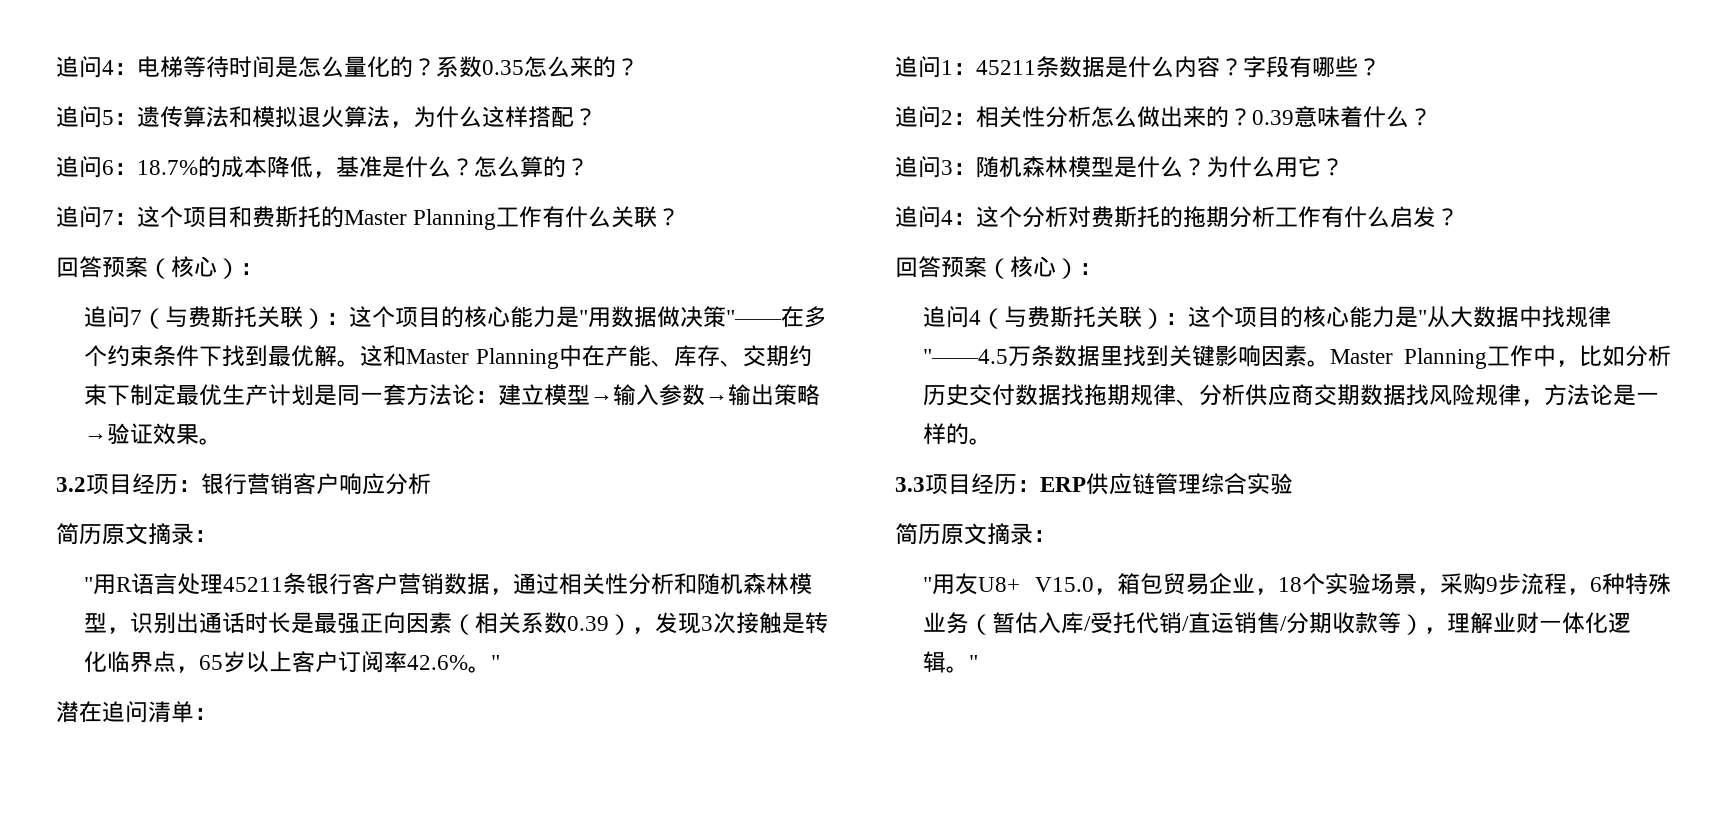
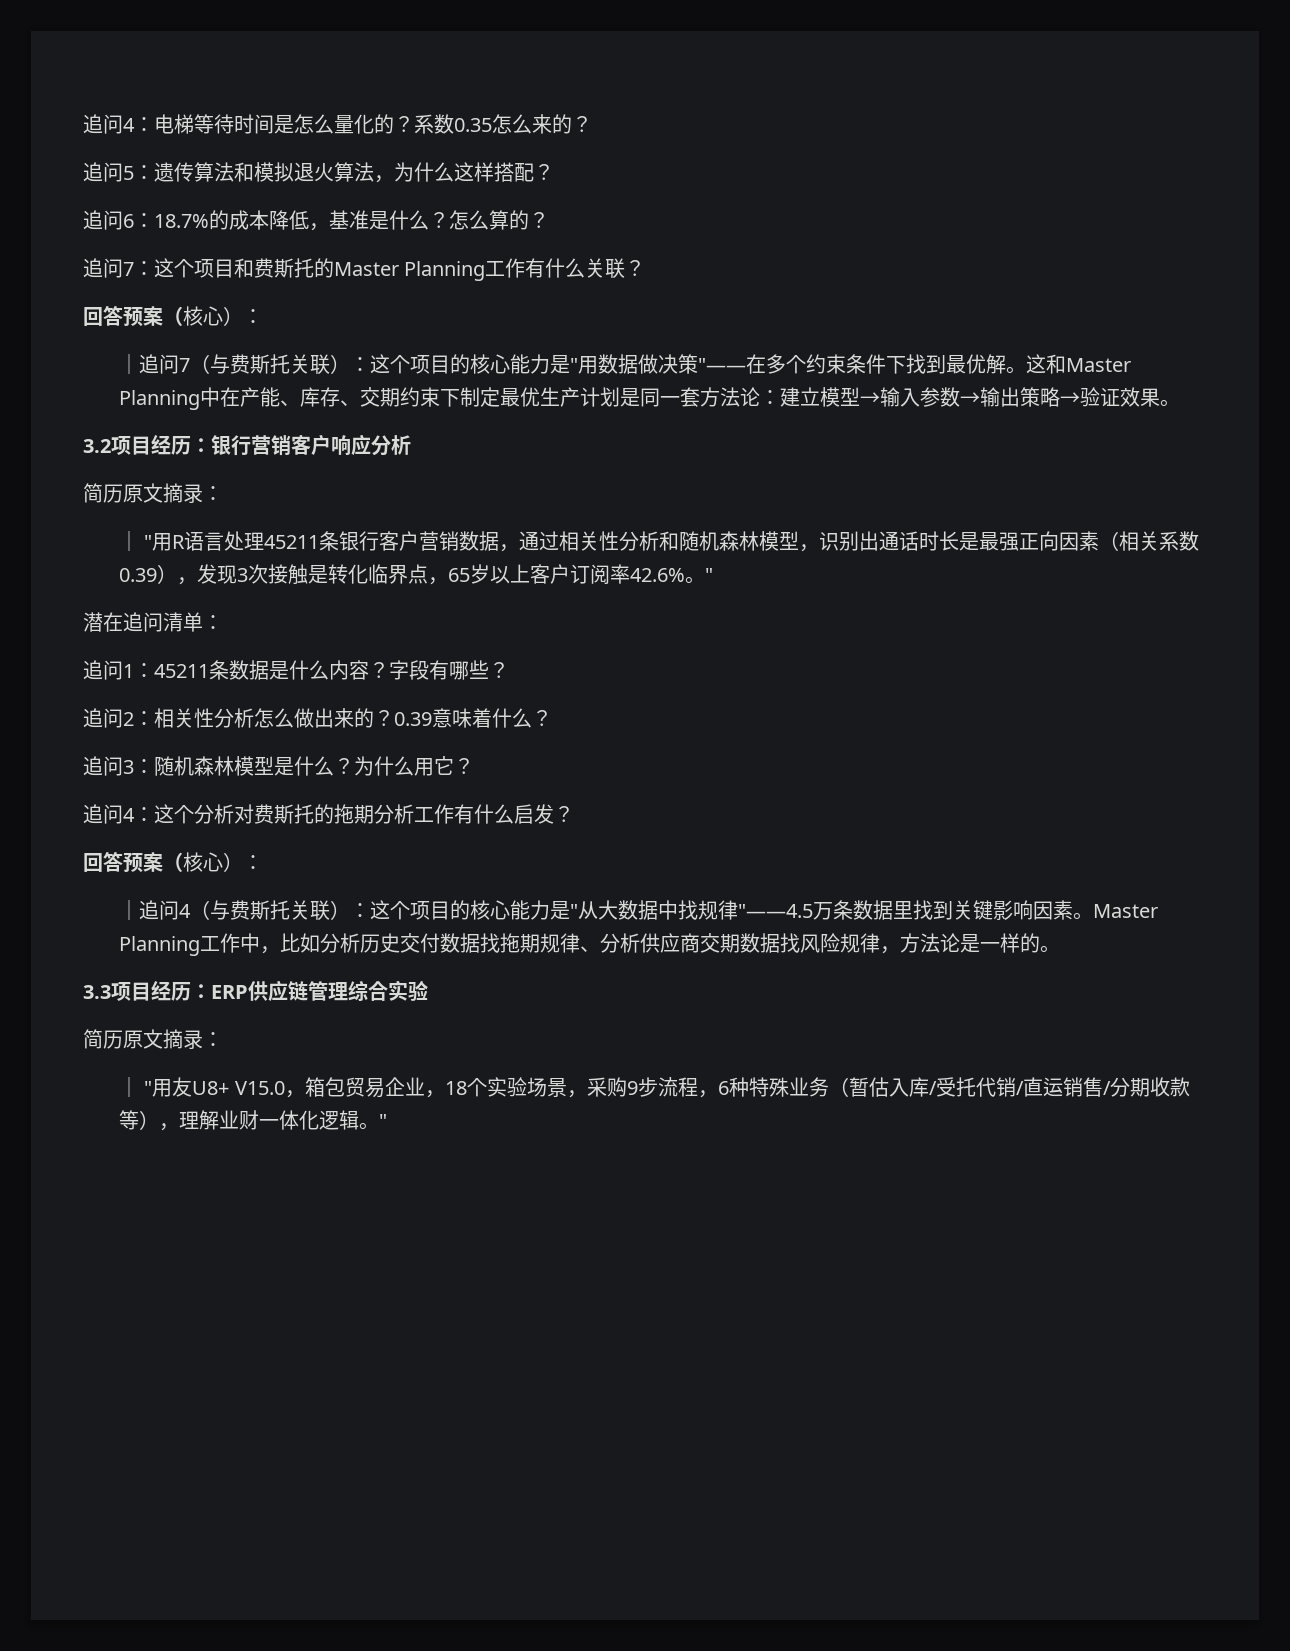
(263, 269) none -> [118,354,139,375] │
(217, 536) none -> [118,531,139,552] │
(1102, 269) none -> [118,900,139,921] │
(1056, 536) none -> [118,1077,139,1098] │

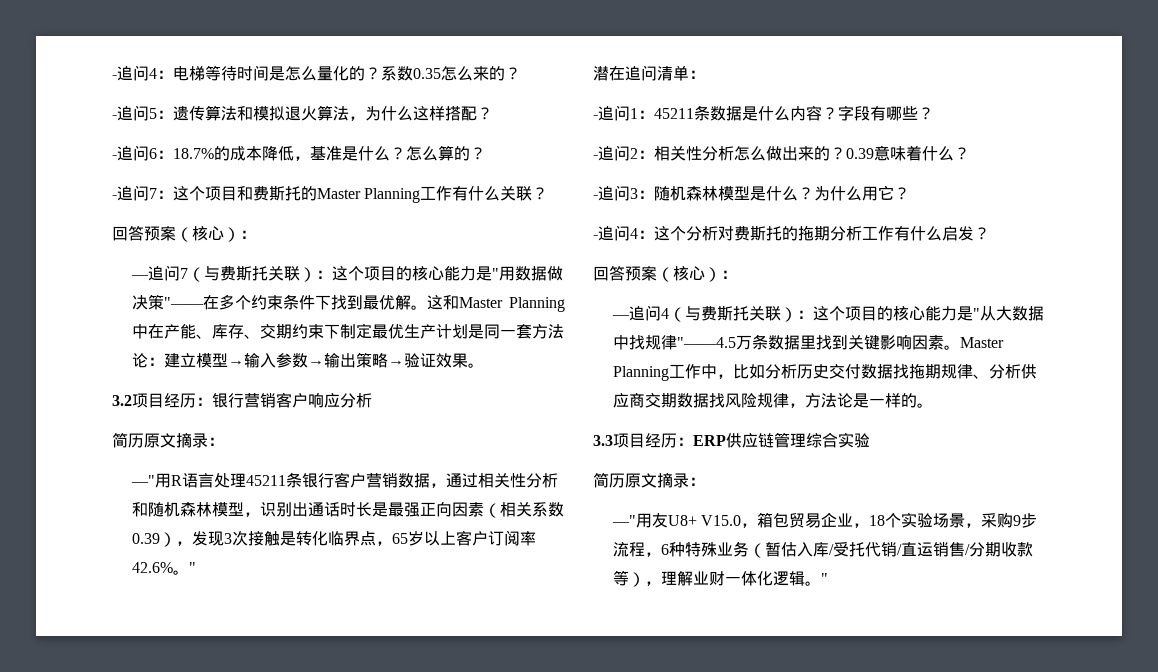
(83, 124) none -> [112,75,117,79] -
(592, 124) none -> [112,115,117,119] -
(554, 172) none -> [112,155,117,159] -
(549, 220) none -> [112,195,117,199] -
[118,354,139,375] │ -> [130,275,149,279] —
[118,531,153,552] │ " -> [130,475,155,486] —"
(223, 622) none -> [593,115,598,119] -
(509, 670) none -> [593,155,598,159] -
(552, 718) none -> [593,195,598,199] -
(474, 766) none -> [593,235,598,239] -
[118,900,139,921] │ -> [611,315,630,319] —
[118,1077,153,1098] │ " -> [611,515,636,526] —"

